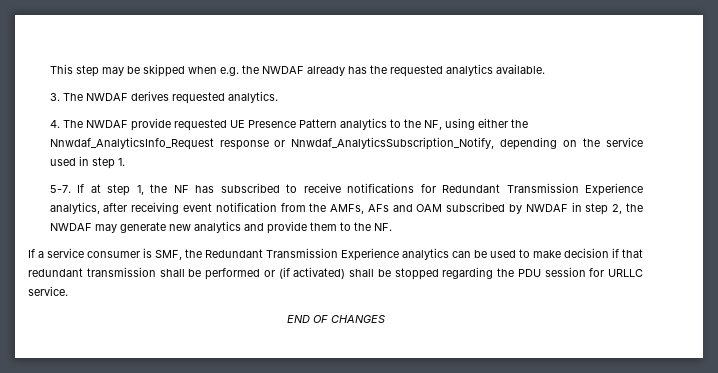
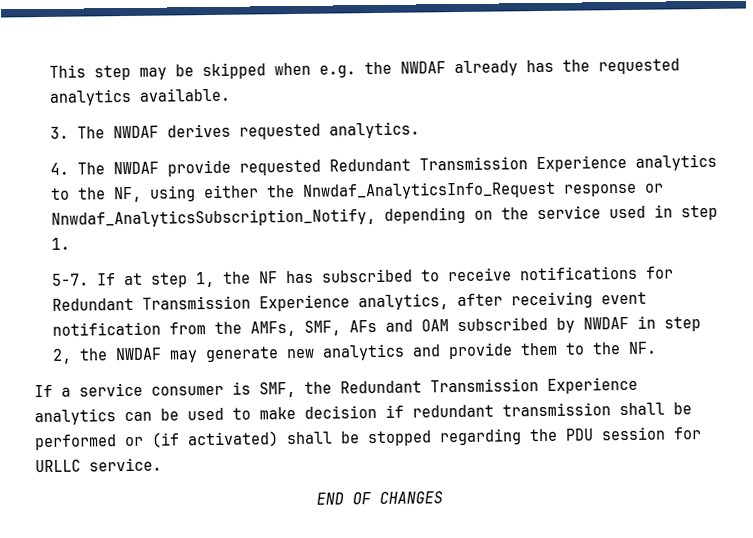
[229,119,337,128] UE Presence Pattern -> [329,154,628,173] Redundant Transmission Experience
(365, 209) none -> [304,320,342,336] SMF,
[622,249,643,258] that -> (404, 411) none

